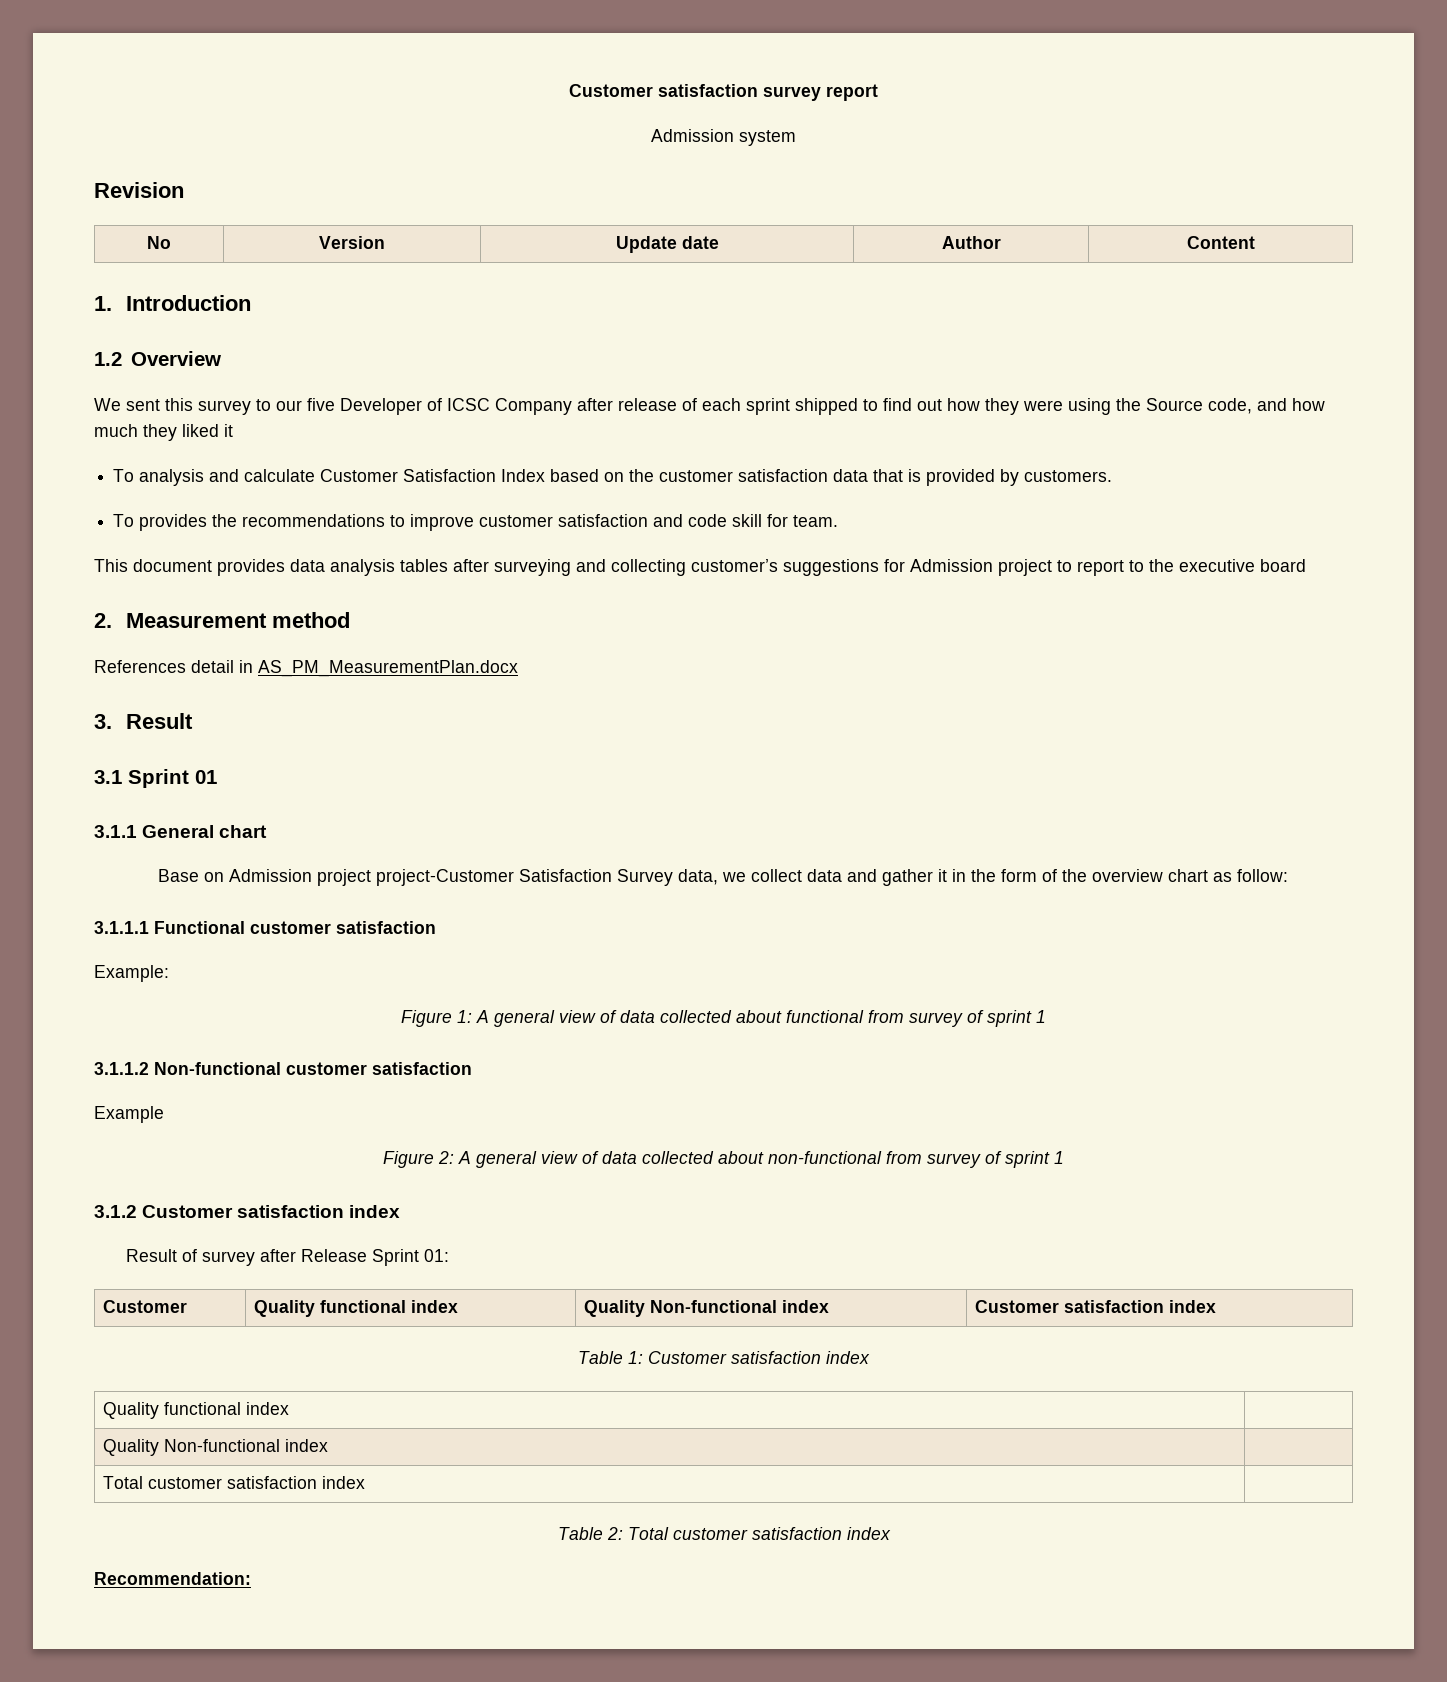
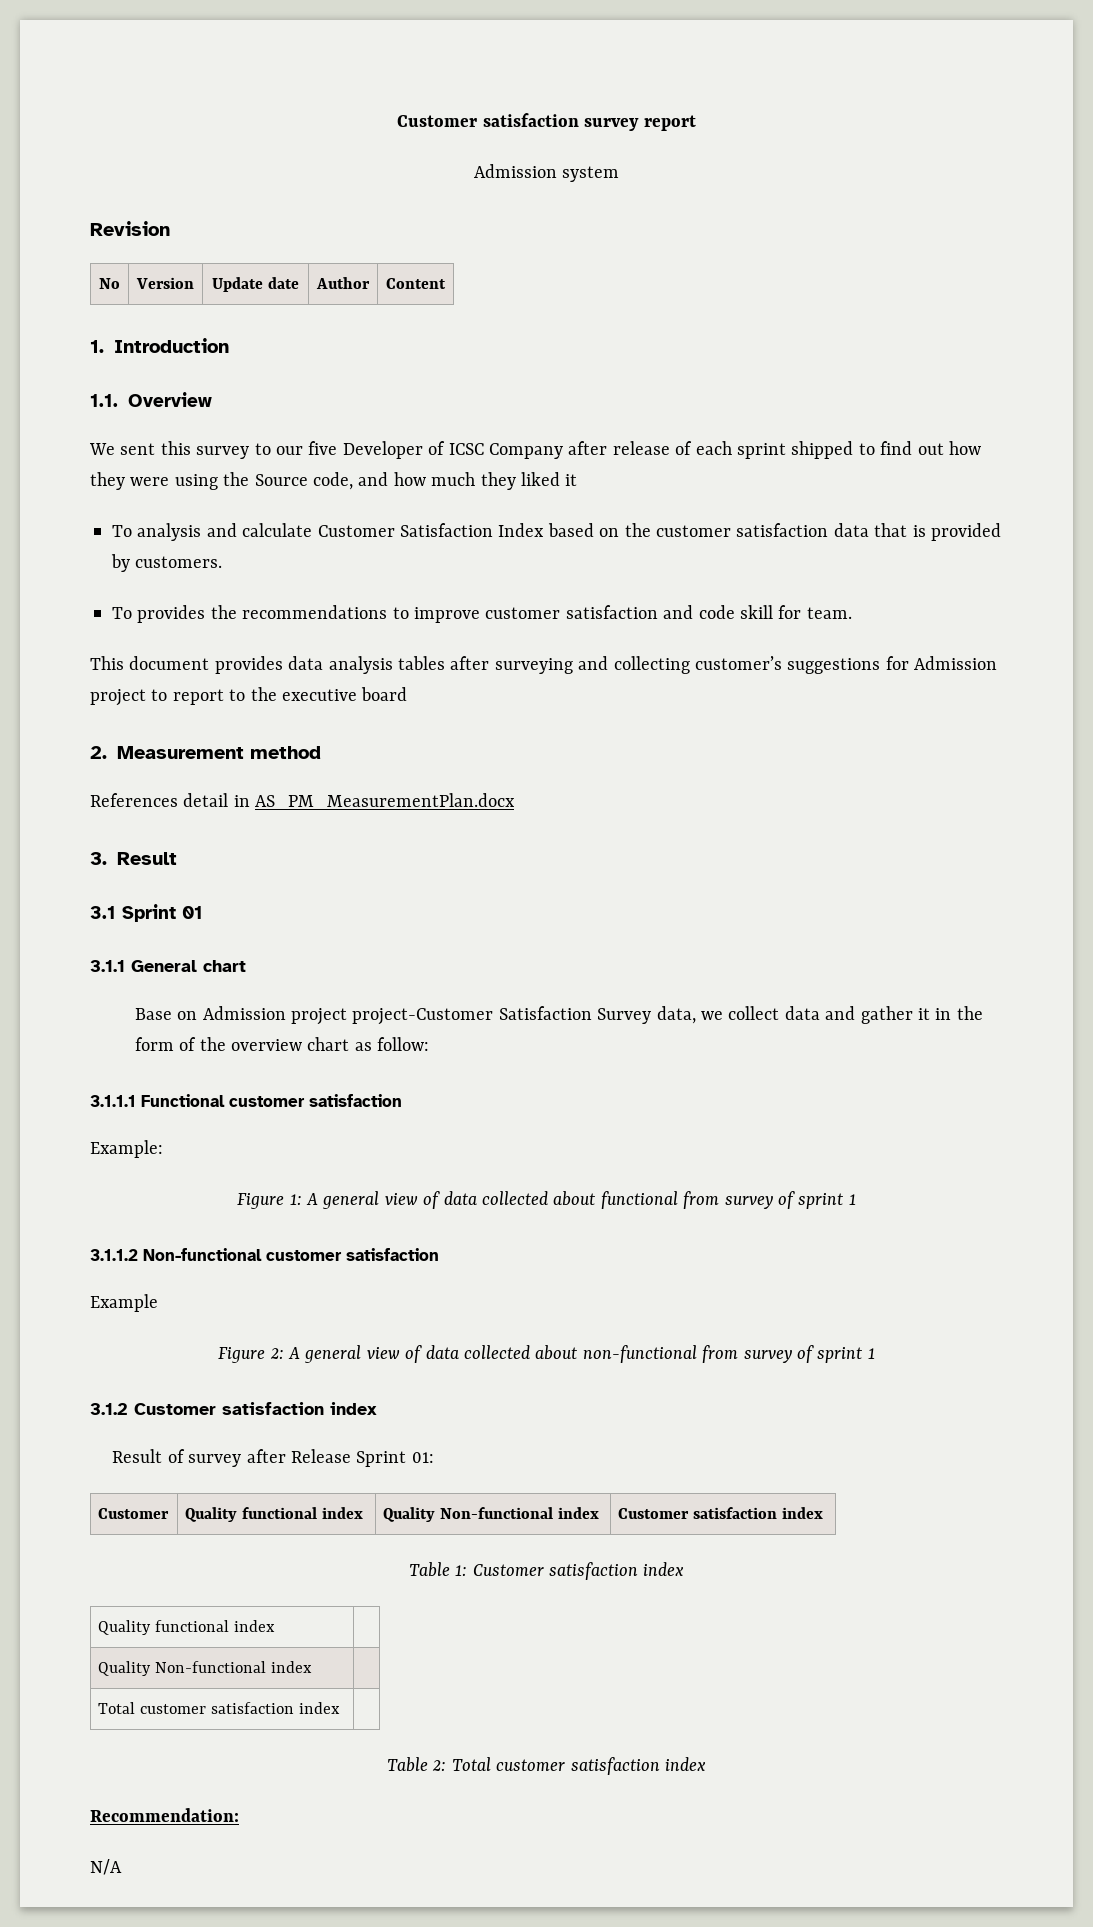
[94,352,122,366] 1.2 -> [90,394,118,407] 1.1.
(251, 1578) none -> [90,1859,122,1875] // N/A

